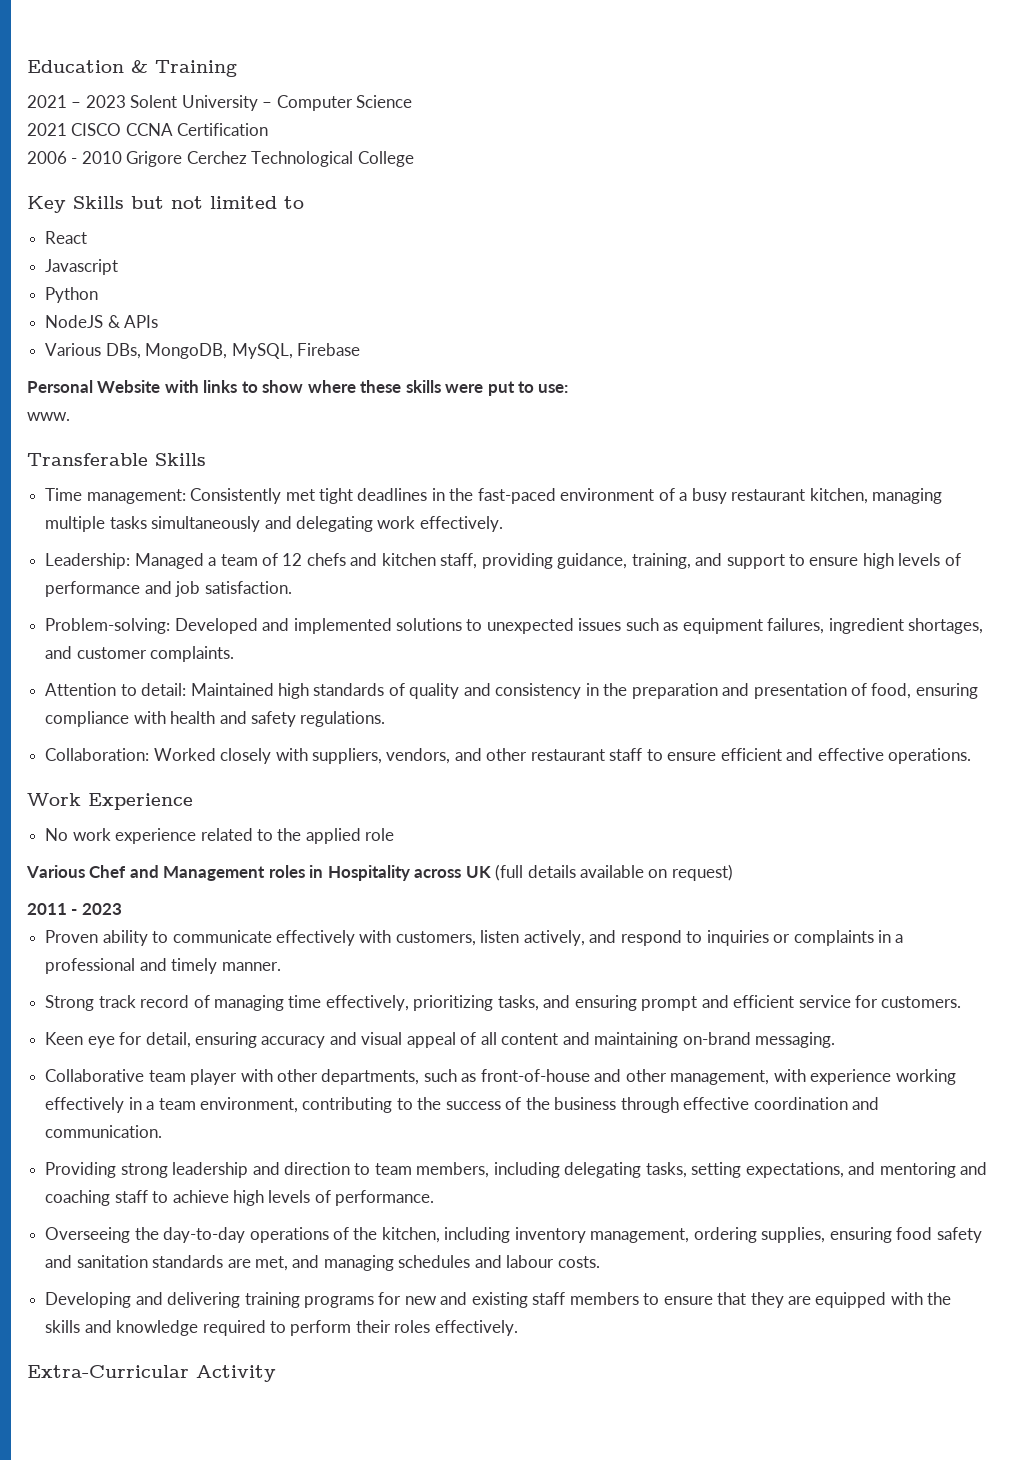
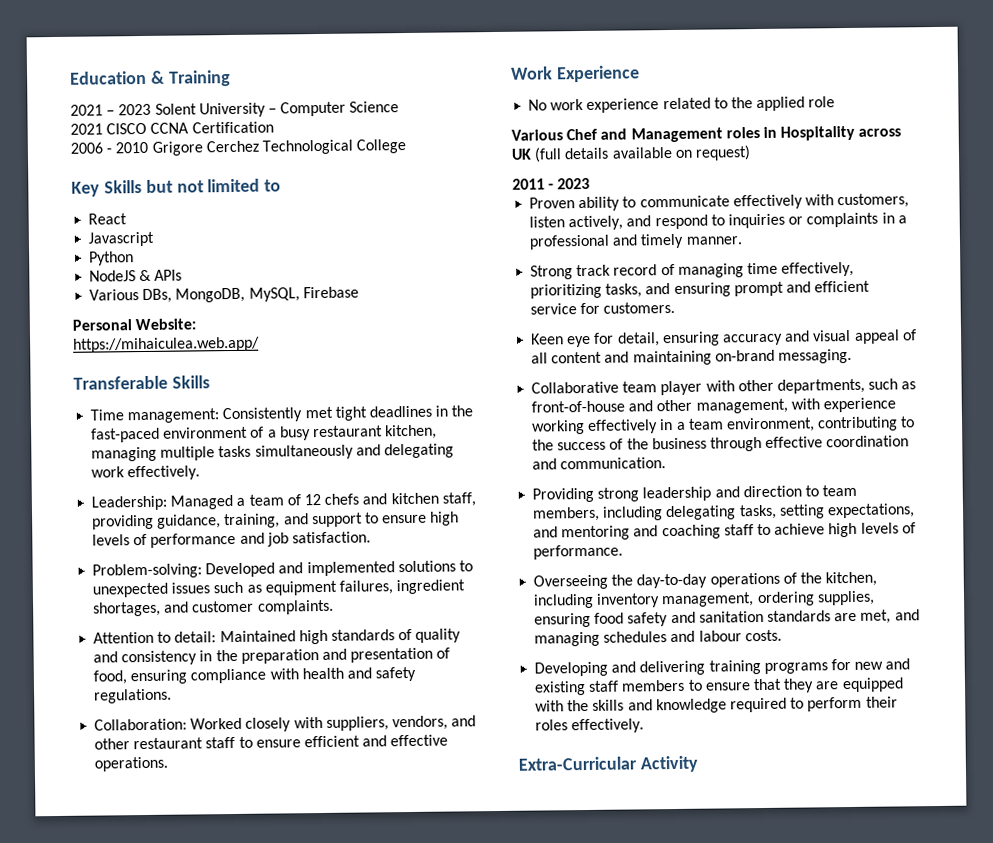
[97,380,569,396] [27,412,70,421] Website with links to show where these skills were put to use: // www. -> [135,318,197,331] [73,336,260,353] Website: // https://mihaiculea.web.app/

